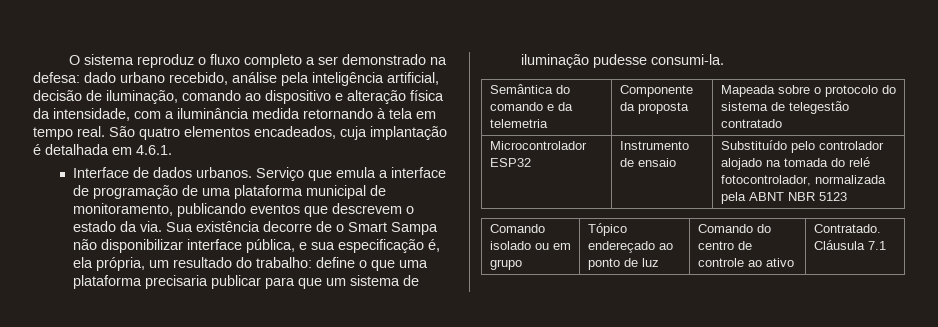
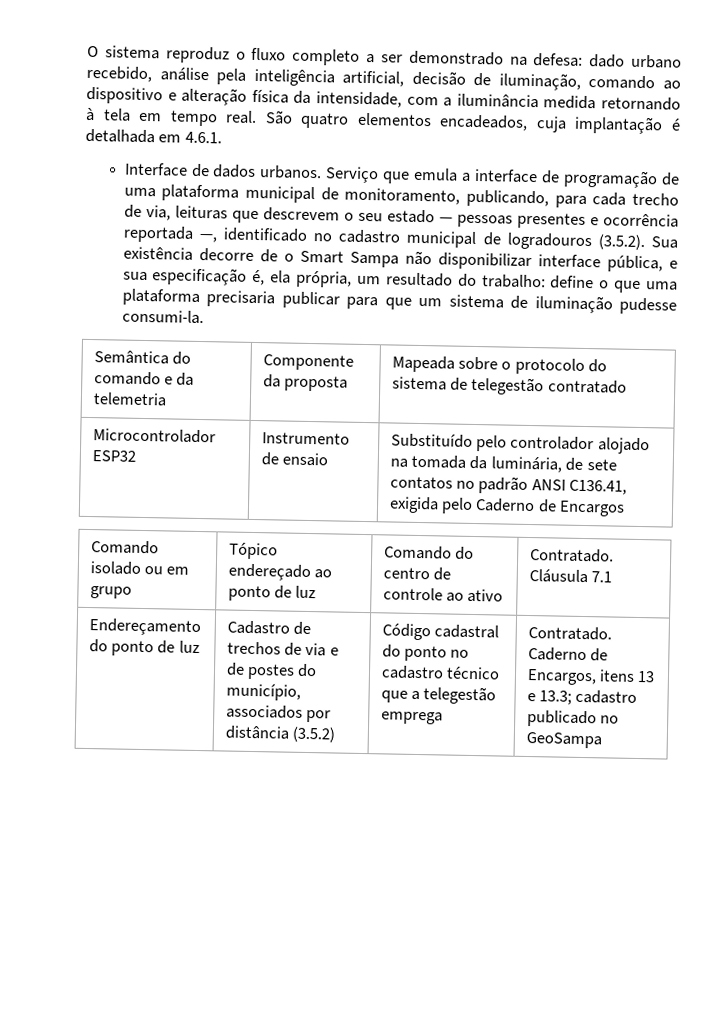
[177,203,415,217] [73,221,163,232] publicando eventos que descrevem o estado da via. -> [465,189,680,208] [123,204,679,229] [122,225,645,251] publicando, para cada trecho de via, leituras que descrevem o seu estado — pessoas presentes e ocorrência reportada —, identificado no cadastro municipal de logradouros (3.5.2).
[830,157,870,167] [720,175,886,186] [720,192,847,204] do relé fotocontrolador, normalizada pela ABNT NBR 5123 -> [469,455,617,473] [389,476,628,495] [388,496,626,517] da luminária, de sete contatos no padrão ANSI C136.41, exigida pelo Caderno de Encargos
(886, 245) none -> [88,618,201,637] [88,639,200,657] [226,620,312,636] [226,641,339,657] [225,662,318,680] [225,682,301,701] [225,704,332,723] [224,725,337,743] [381,623,500,641] [381,644,470,662] [380,665,501,680] [380,686,497,705] [380,711,443,725] [527,625,612,641] [527,646,609,662] [526,668,656,686] [526,689,638,705] [526,709,620,728] [525,731,602,749] // Endereçamento do ponto de luz | Cadastro de trechos de via e de postes do município, associados por distância (3.5.2) | Código cadastral do ponto no cadastro técnico que a telegestão emprega | Contratado. Caderno de Encargos, itens 13 e 13.3; cadastro publicado no GeoSampa

